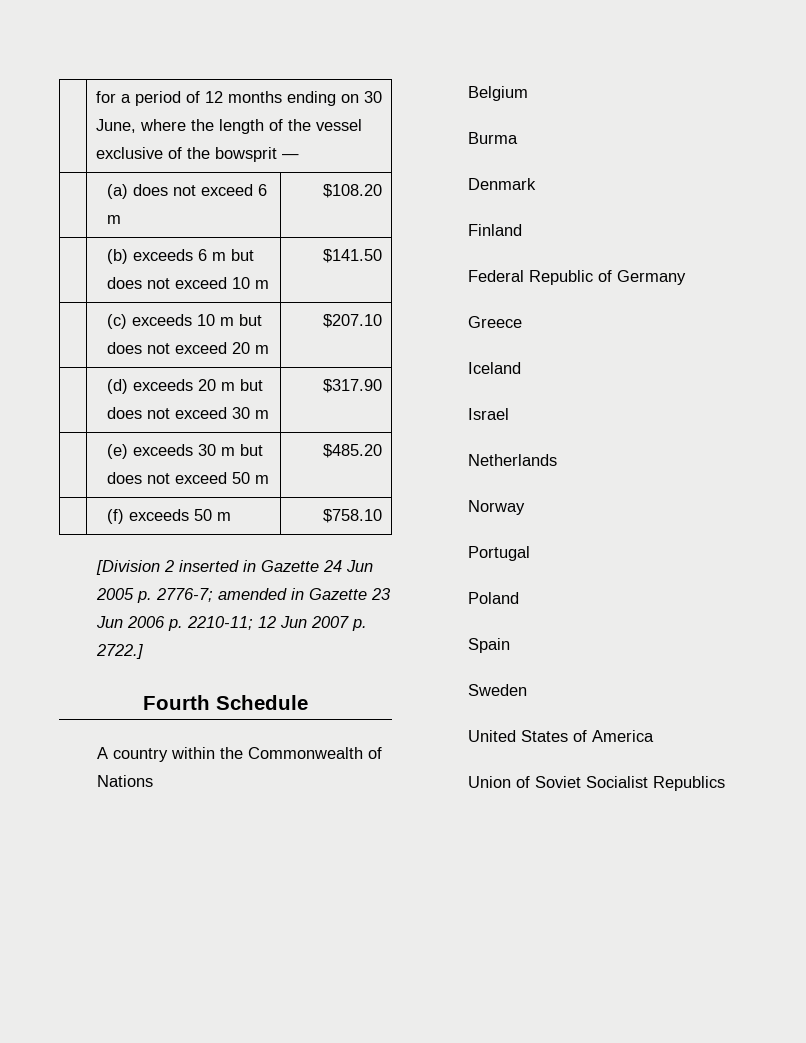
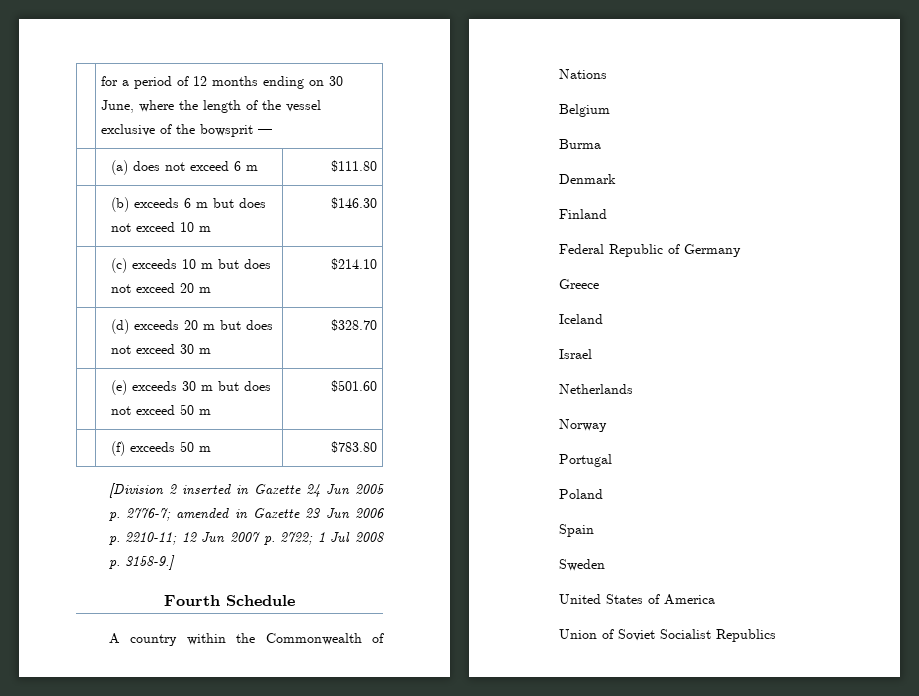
[323,184,383,198] $108.20 -> [330,160,377,172] $111.80
[323,249,383,263] $141.50 -> [330,197,377,209] $146.30
[323,314,383,328] $207.10 -> [330,258,377,270] $214.10
[323,379,383,393] $317.90 -> [330,319,377,331] $328.70
[323,444,383,458] $485.20 -> [330,380,377,392] $501.60
[323,509,383,523] $758.10 -> [330,441,377,453] $783.80
[96,644,144,659] 2722.] -> [280,532,384,545] [108,555,175,570] 2722; 1 Jul 2008 p. 3158-9.]

